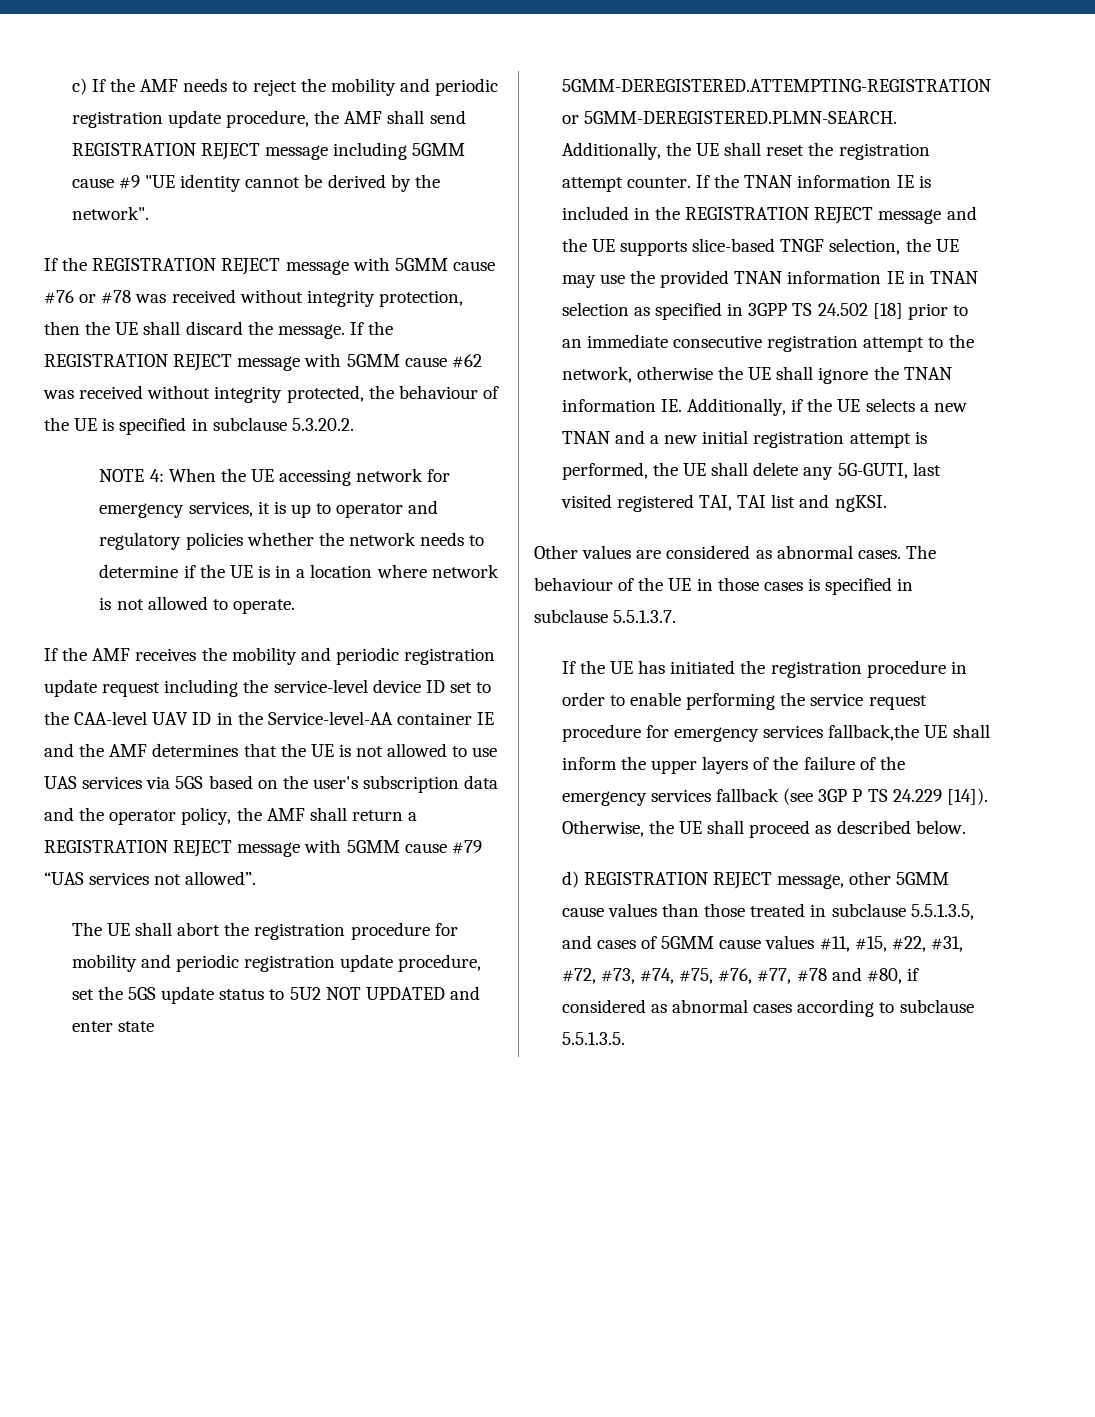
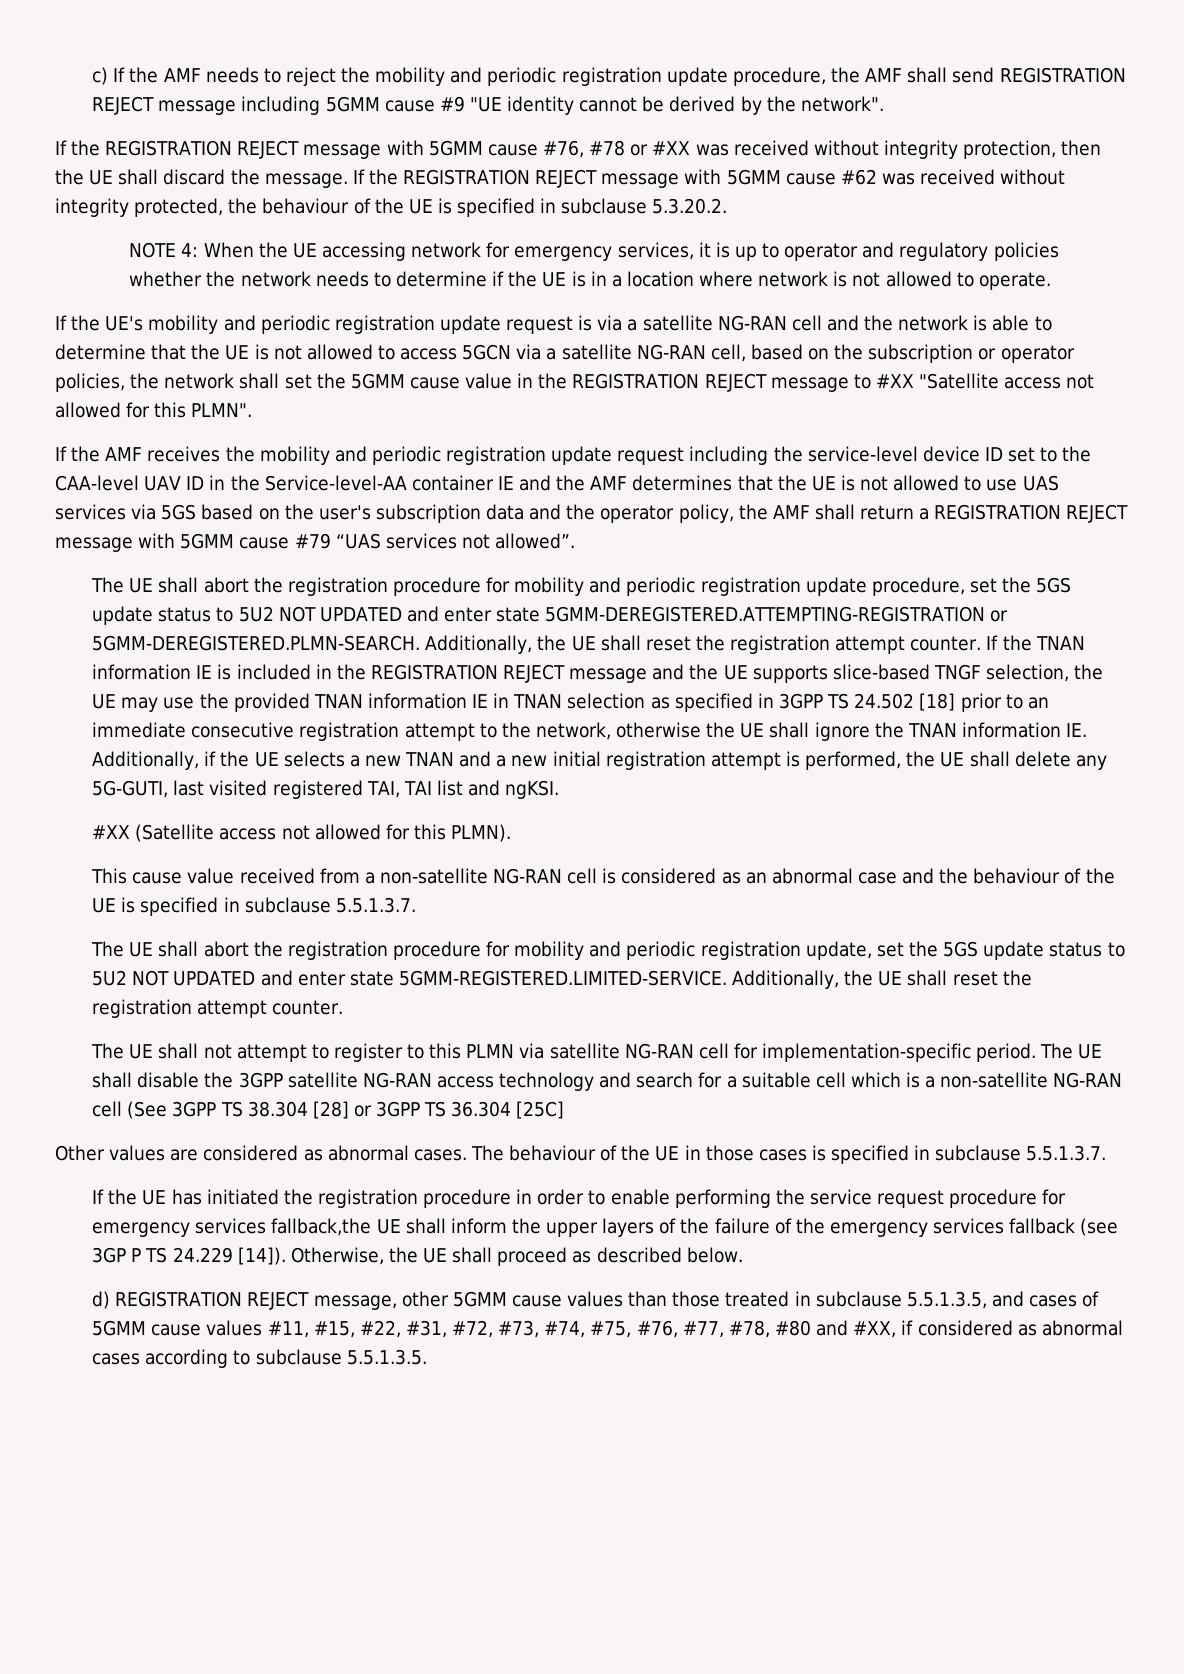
[44,290,132,304] #76 or #78 -> [543,140,691,158] #76, #78 or #XX
(295, 606) none -> [55,315,1052,334] [55,344,1075,363] [55,373,1095,392] [55,402,253,418] // If the UE's mobility and periodic registration update request is via a satellite NG-RAN cell and the network is able to determine that the UE is not allowed to access 5GCN via a satellite NG-RAN cell, based on the subscription or operator policies, the network shall set the 5GMM cause value in the REGISTRATION REJECT message to #XX "Satellite access not allowed for this PLMN".
(887, 503) none -> [92,824,512,842] [91,868,1115,884] [92,897,416,916] [91,941,1125,960] [92,970,1032,989] [92,999,344,1018] [91,1043,1103,1062] [92,1072,1123,1091] [92,1101,565,1119] // #XX (Satellite access not allowed for this PLMN). // This cause value received from a non-satellite NG-RAN cell is considered as an abnormal case and the behaviour of the UE is specified in subclause 5.5.1.3.7. // The UE shall abort the registration procedure for mobility and periodic registration update, set the 5GS update status to 5U2 NOT UPDATED and enter state 5GMM-REGISTERED.LIMITED-SERVICE. Additionally, the UE shall reset the registration attempt counter. // The UE shall not attempt to register to this PLMN via satellite NG-RAN cell for implementation-specific period. The UE shall disable the 3GPP satellite NG-RAN access technology and search for a suitable cell which is a non-satellite NG-RAN cell (See 3GPP TS 38.304 [28] or 3GPP TS 36.304 [25C]
[796,967,902,984] #78 and #80, -> [728,1320,897,1338] #78, #80 and #XX,

